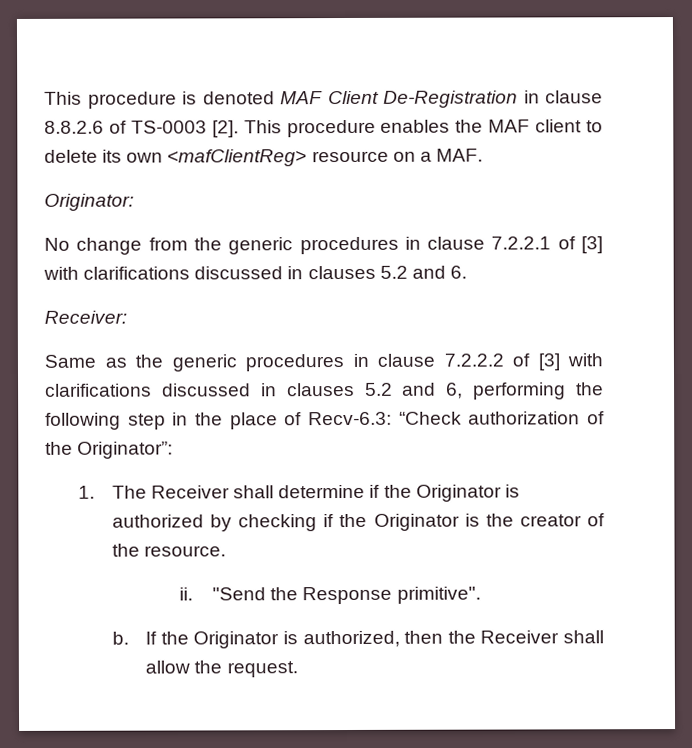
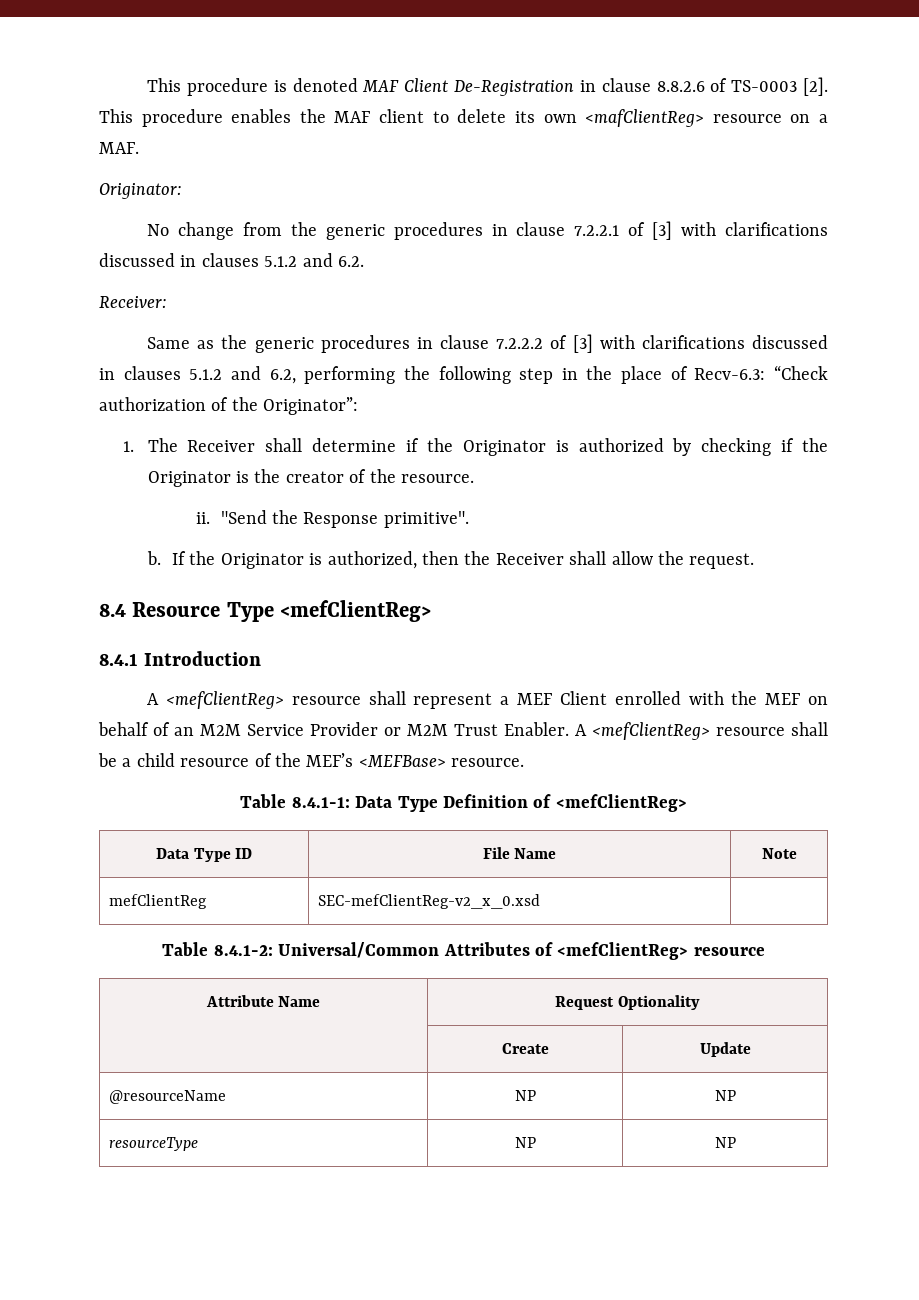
[379,265,467,279] 5.2 and 6. -> [264,253,364,267] 5.1.2 and 6.2.
[364,382,464,399] 5.2 and 6, -> [189,366,296,384] 5.1.2 and 6.2,
(298, 669) none -> [99,600,432,622] [99,651,261,666] [147,691,828,709] [98,722,828,740] [98,753,525,767] [240,794,687,812] [155,848,253,862] [482,847,557,859] [761,848,797,859] [108,894,207,909] [317,894,540,909] [162,942,765,960] [205,995,321,1007] [555,995,700,1010] [501,1043,549,1054] [699,1042,751,1057] [108,1090,226,1104] [514,1090,536,1101] [714,1090,736,1101] [108,1137,198,1151] [514,1137,536,1148] [714,1137,736,1148] // 8.4 Resource Type <mefClientReg> // 8.4.1 Introduction // A <mefClientReg> resource shall represent a MEF Client enrolled with the MEF on behalf of an M2M Service Provider or M2M Trust Enabler. A <mefClientReg> resource shall be a child resource of the MEF’s <MEFBase> resource. // Table 8.4.1-1: Data Type Definition of <mefClientReg> // Data Type ID | File Name | Note // mefClientReg | SEC-mefClientReg-v2_x_0.xsd | // Table 8.4.1-2: Universal/Common Attributes of <mefClientReg> resource // Attribute Name | Request Optionality // | Create | Update // @resourceName | NP | NP // resourceType | NP | NP

